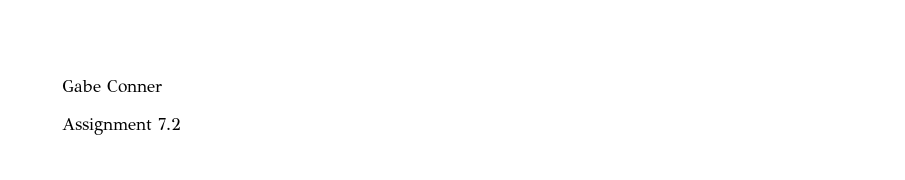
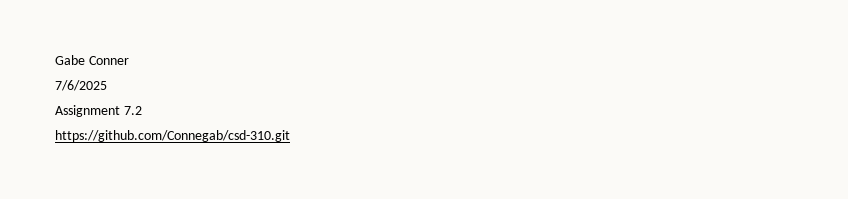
(162, 86) none -> [55,80,107,91] // 7/6/2025
(181, 124) none -> [55,130,290,142] // https://github.com/Connegab/csd-310.git

